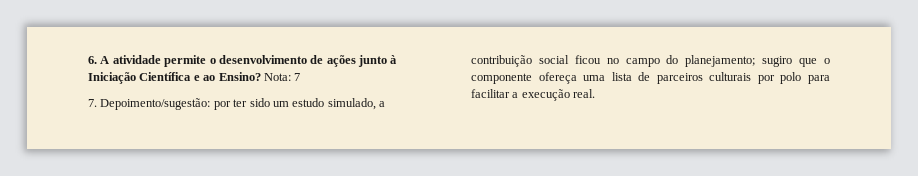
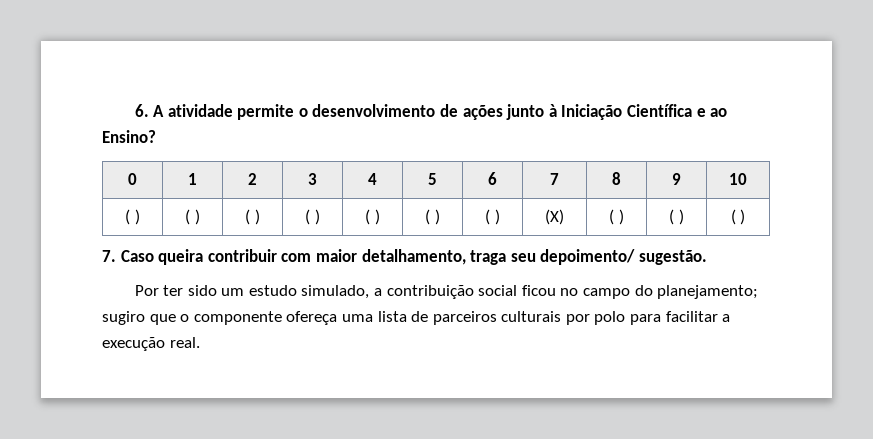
[263,73,301,81] [88,98,231,110] Nota: 7 // 7. Depoimento/sugestão: por -> [128,173,137,185] [188,173,197,185] [248,173,257,185] [308,173,317,185] [368,173,377,185] [428,173,437,185] [488,172,497,185] [550,173,559,185] [612,172,621,185] [672,173,681,185] [729,173,747,185] [125,209,140,225] [185,209,200,225] [245,209,260,225] [305,209,320,225] [365,209,380,225] [425,209,440,225] [485,209,500,225] [545,209,564,225] [609,209,624,225] [669,209,684,225] [730,209,746,225] [102,249,707,265] [134,285,159,296] // 0 | 1 | 2 | 3 | 4 | 5 | 6 | 7 | 8 | 9 | 10 // ( ) | ( ) | ( ) | ( ) | ( ) | ( ) | ( ) | (X) | ( ) | ( ) | ( ) // 7. Caso queira contribuir com maior detalhamento, traga seu depoimento/ sugestão. // Por

